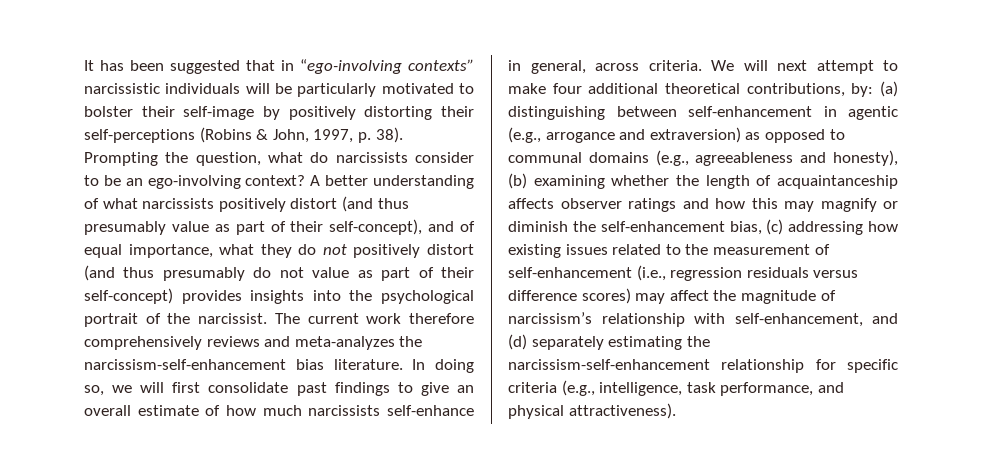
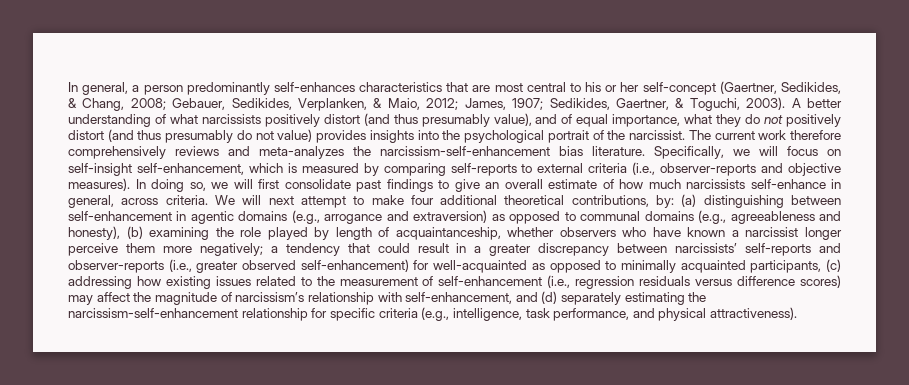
[84,59,474,74] [84,83,474,97] [84,106,474,120] [84,127,403,143] [84,152,474,166] [84,175,306,189] It has been suggested that in “ego-involving contexts” narcissistic individuals will be particularly motivated to bolster their self-image by positively distorting their self-perceptions (Robins & John, 1997, p. 38). Prompting the question, what do narcissists consider to be an ego-involving context? -> [68,81,841,95] [68,97,786,111] In general, a person predominantly self-enhances characteristics that are most central to his or her self-concept (Gaertner, Sedikides, & Chang, 2008; Gebauer, Sedikides, Verplanken, & Maio, 2012; James, 1907; Sedikides, Gaertner, & Toguchi, 2003).
[171,219,423,235] value as part of their self-concept), -> [493,113,532,126] value),
[312,267,475,281] [84,288,173,304] value as part of their self-concept) -> [277,129,313,142] value)
(403, 364) none -> [654,146,841,159] [68,162,842,176] [68,178,130,191] Specifically, we will focus on self-insight self-enhancement, which is measured by comparing self-reports to external criteria (i.e., observer-reports and objective measures).
(898, 113) none -> [238,211,288,221] domains
[611,175,898,189] [508,198,898,212] [508,221,762,235] whether the length of acquaintanceship affects observer ratings and how this may magnify or diminish the self-enhancement bias, -> [215,227,842,240] [68,243,841,256] [68,259,822,273] the role played by length of acquaintanceship, whether observers who have known a narcissist longer perceive them more negatively; a tendency that could result in a greater discrepancy between narcissists’ self-reports and observer-reports (i.e., greater observed self-enhancement) for well-acquainted as opposed to minimally acquainted participants,

